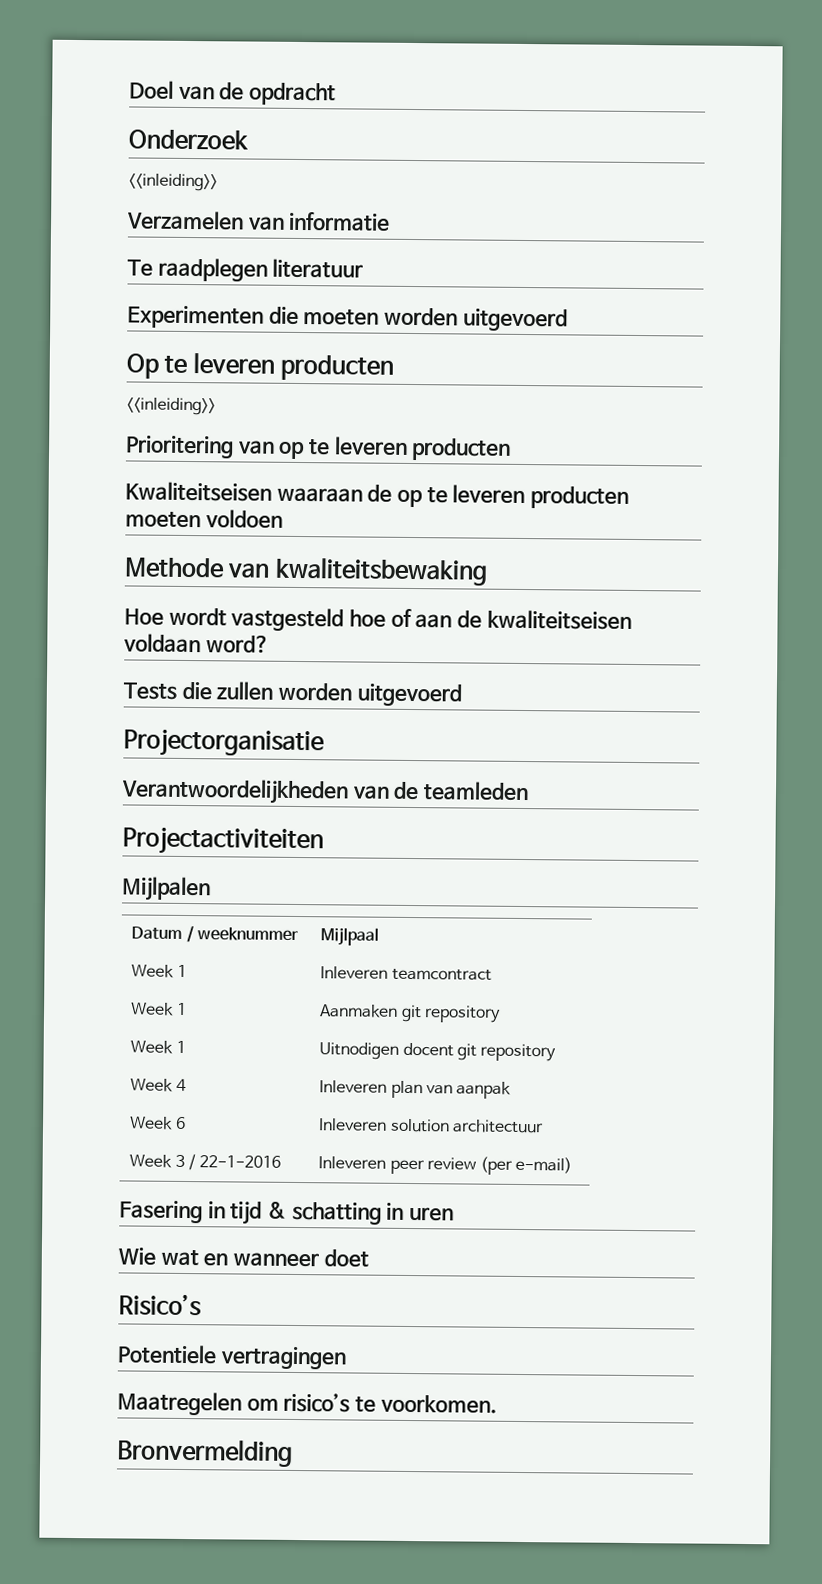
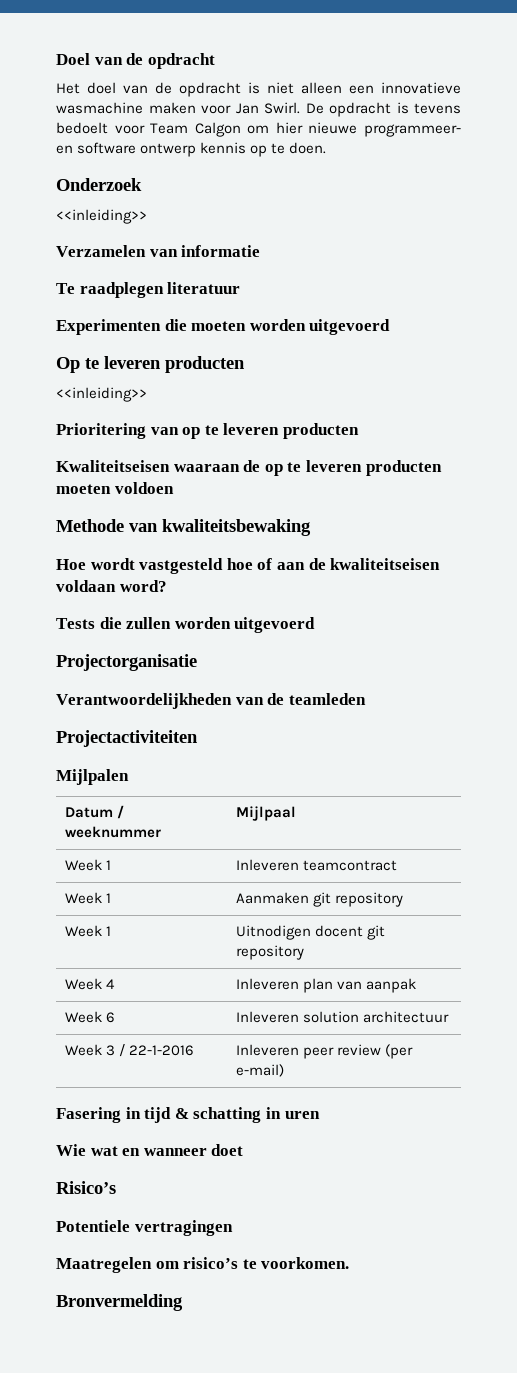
(336, 94) none -> [56,82,461,97] [56,102,461,117] [56,122,462,137] [56,142,327,157] // Het doel van de opdracht is niet alleen een innovatieve wasmachine maken voor Jan Swirl. De opdracht is tevens bedoelt voor Team Calgon om hier nieuwe programmeer- en software ontwerp kennis op te doen.

